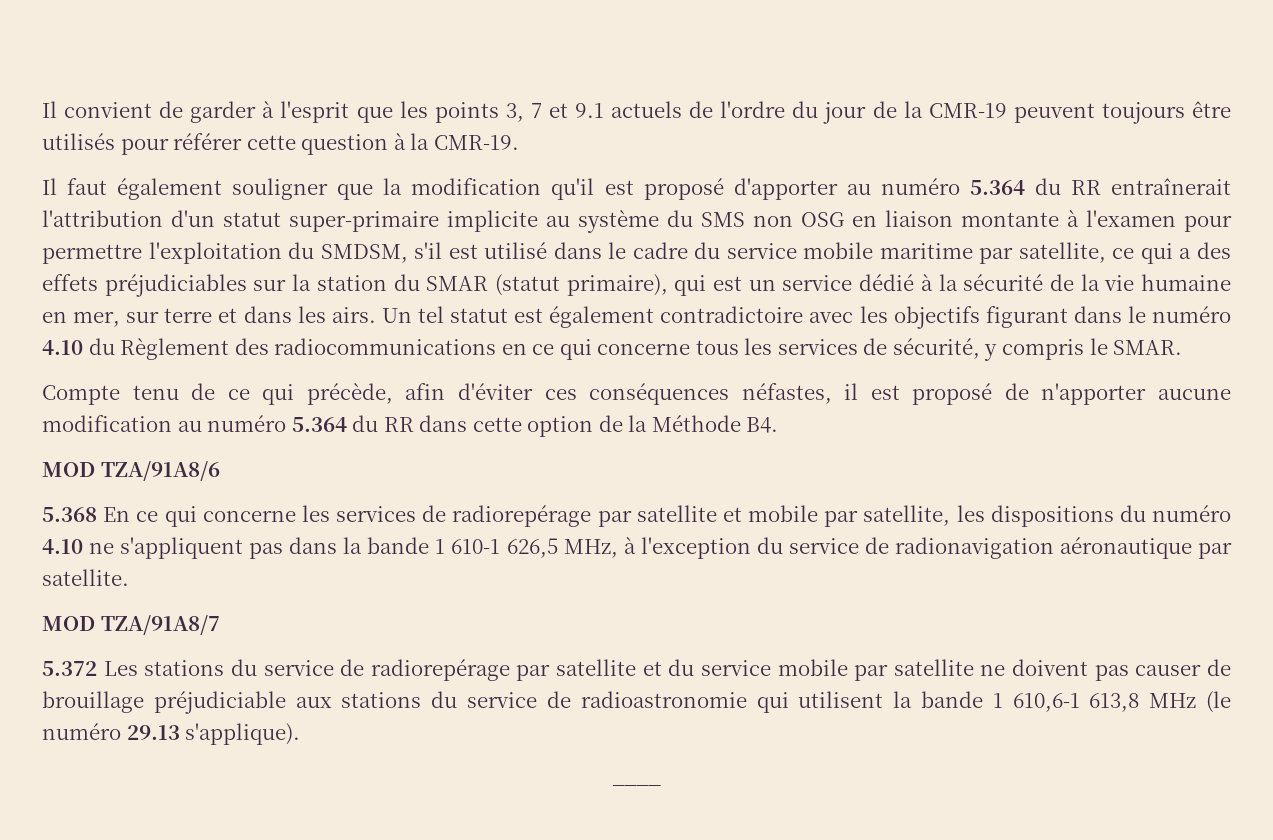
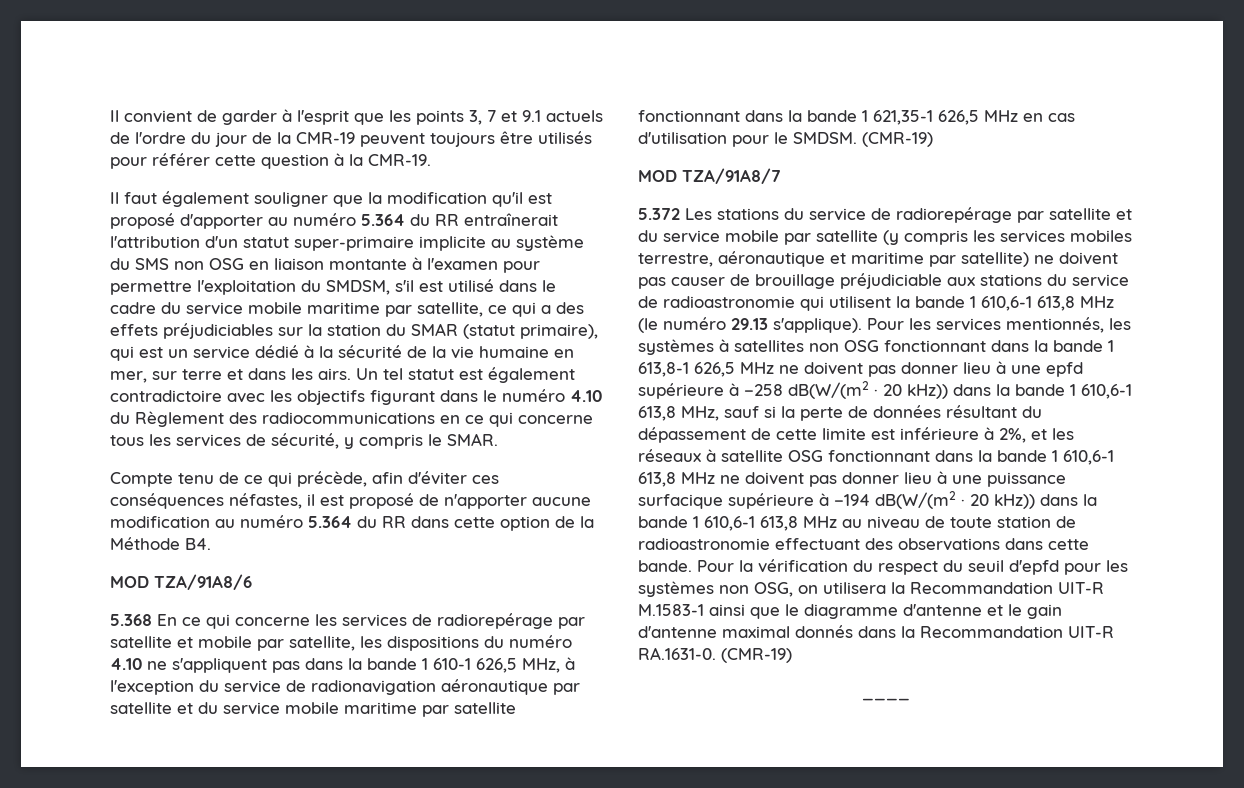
[42,569,129,586] satellite. -> [110,702,516,717] [638,110,1075,125] [638,132,933,147] satellite et du service mobile maritime par satellite fonctionnant dans la bande 1 621,35-1 626,5 MHz en cas d'utilisation pour le SMDSM. (CMR-19)
(974, 667) none -> [883,230,1132,245] [638,251,1029,267] (y compris les services mobiles terrestre, aéronautique et maritime par satellite)
(301, 734) none -> [867,317,1131,333] [638,339,1114,355] [638,361,1083,377] [638,381,1132,399] [638,405,1042,421] [638,427,1074,443] [638,449,1114,465] [638,471,1066,487] [638,491,1097,509] [638,516,1076,531] [638,538,1089,551] [638,559,1128,575] [638,581,1104,597] [638,604,1062,619] [638,625,1114,638] [638,647,792,663] Pour les services mentionnés, les systèmes à satellites non OSG fonctionnant dans la bande 1 613,8-1 626,5 MHz ne doivent pas donner lieu à une epfd supérieure à −258 dB(W/(m2 · 20 kHz)) dans la bande 1 610,6-1 613,8 MHz, sauf si la perte de données résultant du dépassement de cette limite est inférieure à 2%, et les réseaux à satellite OSG fonctionnant dans la bande 1 610,6-1 613,8 MHz ne doivent pas donner lieu à une puissance surfacique supérieure à −194 dB(W/(m2 · 20 kHz)) dans la bande 1 610,6-1 613,8 MHz au niveau de toute station de radioastronomie effectuant des observations dans cette bande. Pour la vérification du respect du seuil d'epfd pour les systèmes non OSG, on utilisera la Recommandation UIT-R M.1583-1 ainsi que le diagramme d'antenne et le gain d'antenne maximal donnés dans la Recommandation UIT-R RA.1631-0. (CMR-19)

